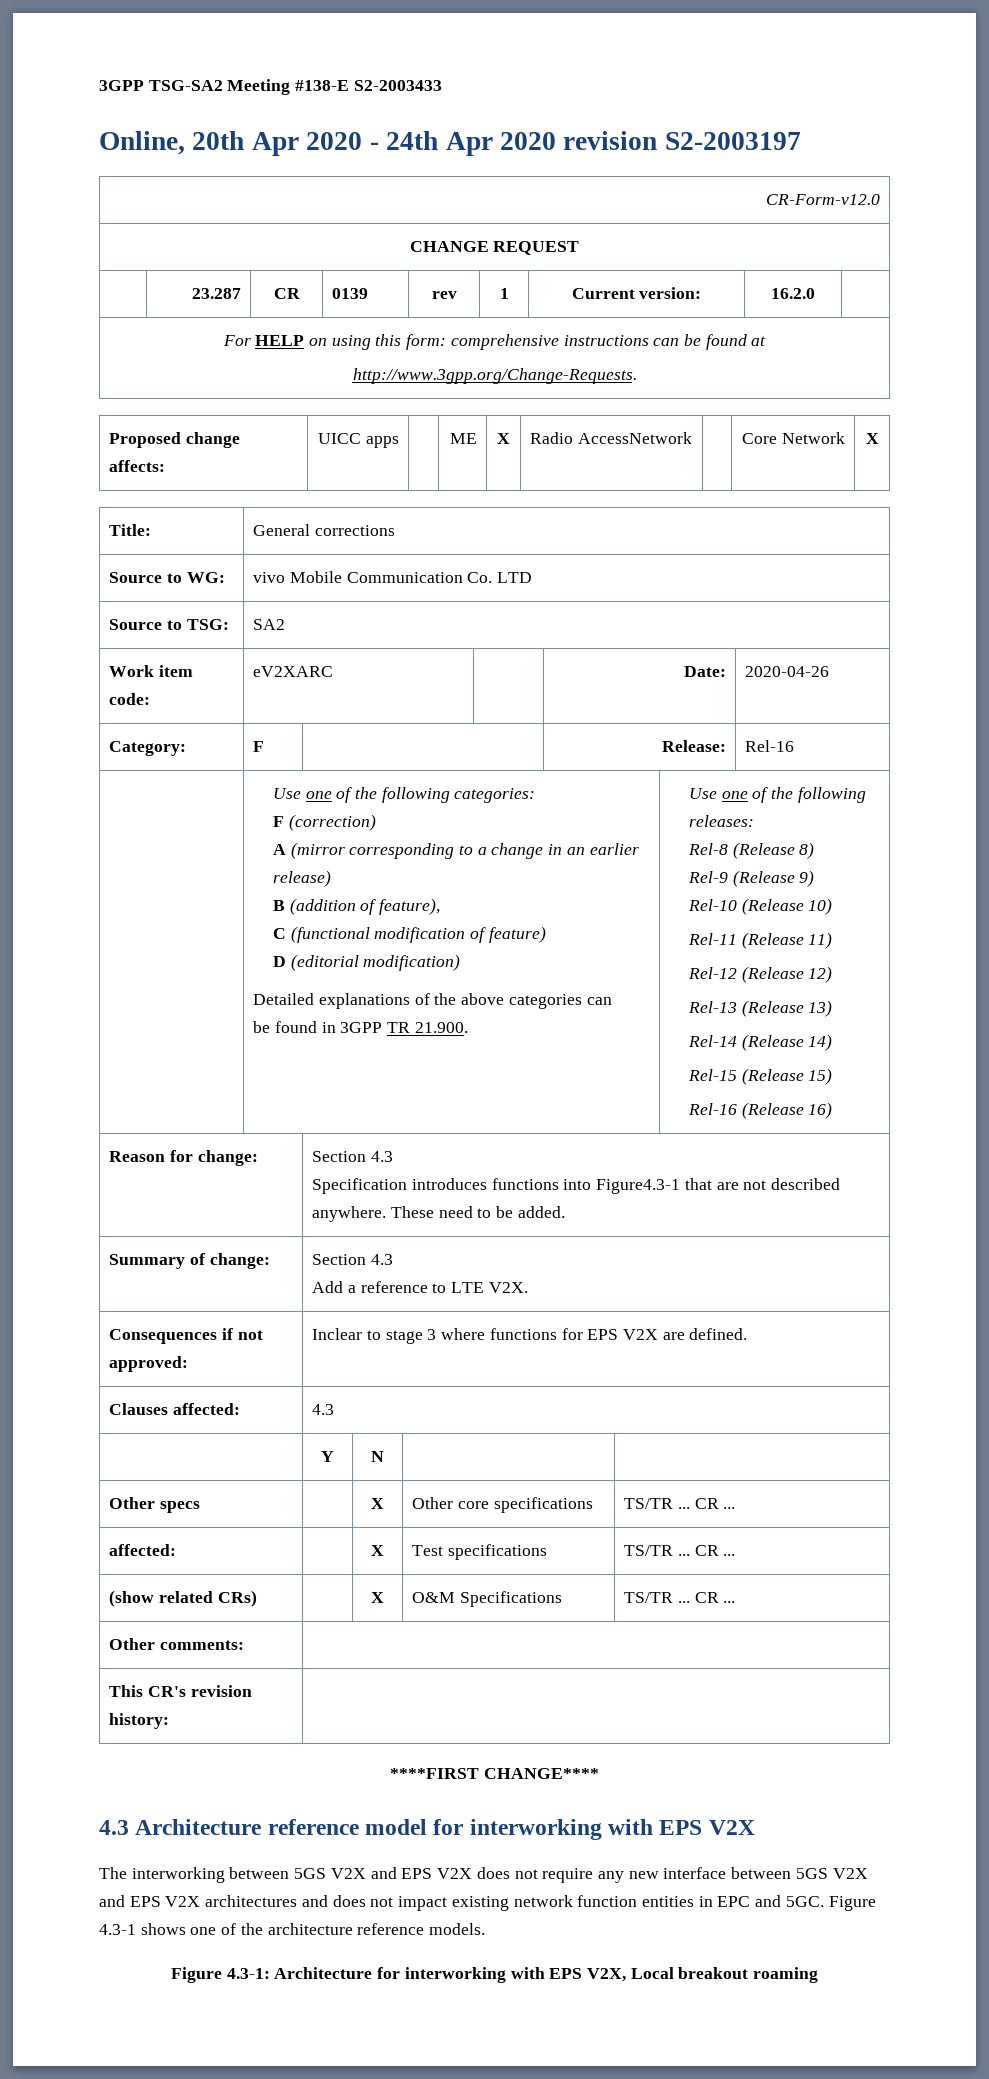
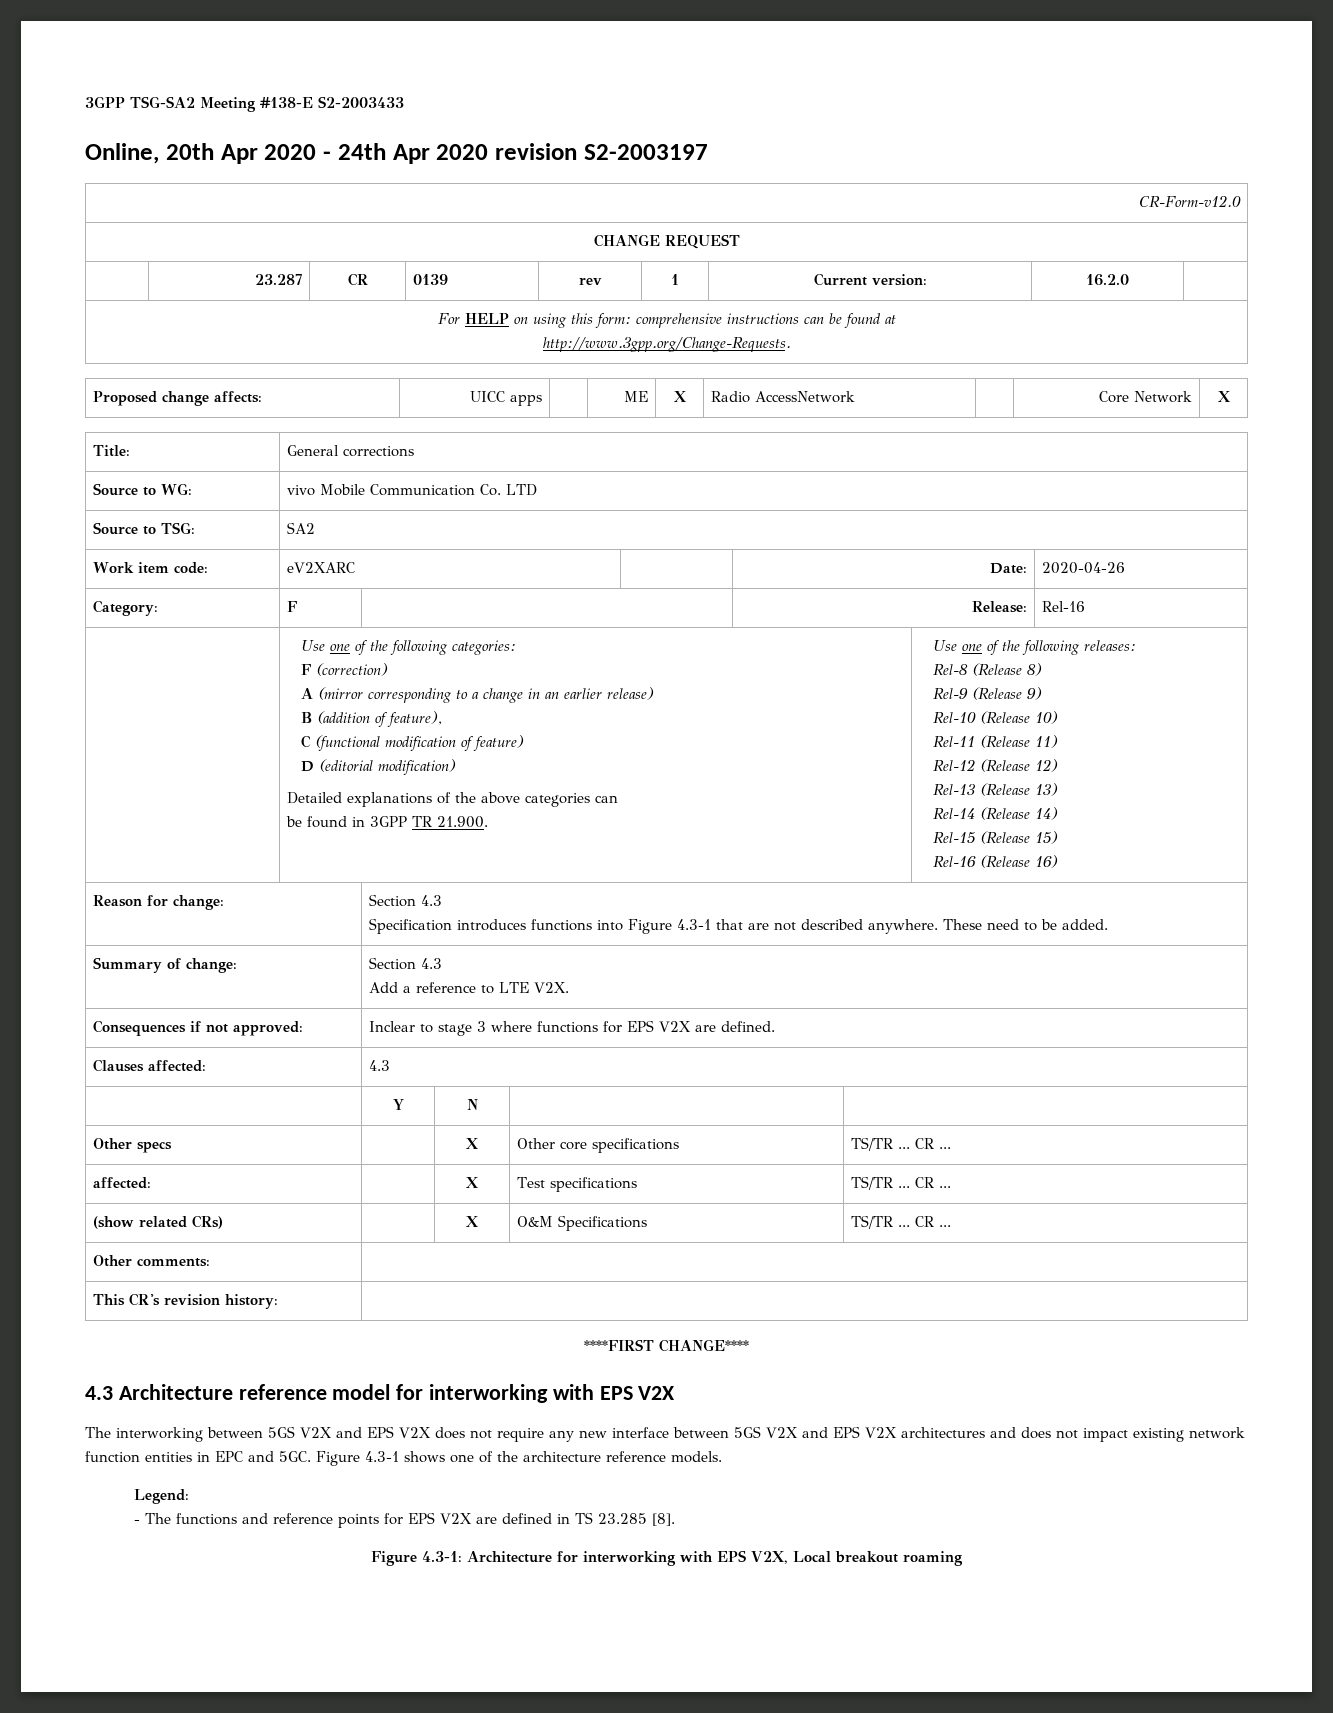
[596,1179,681,1194] Figure4.3-1 -> [627,919,711,934] Figure 4.3-1
(486, 1929) none -> [133,1489,189,1504] [133,1512,675,1528] // Legend: // - The functions and reference points for EPS V2X are defined in TS 23.285 [8].

